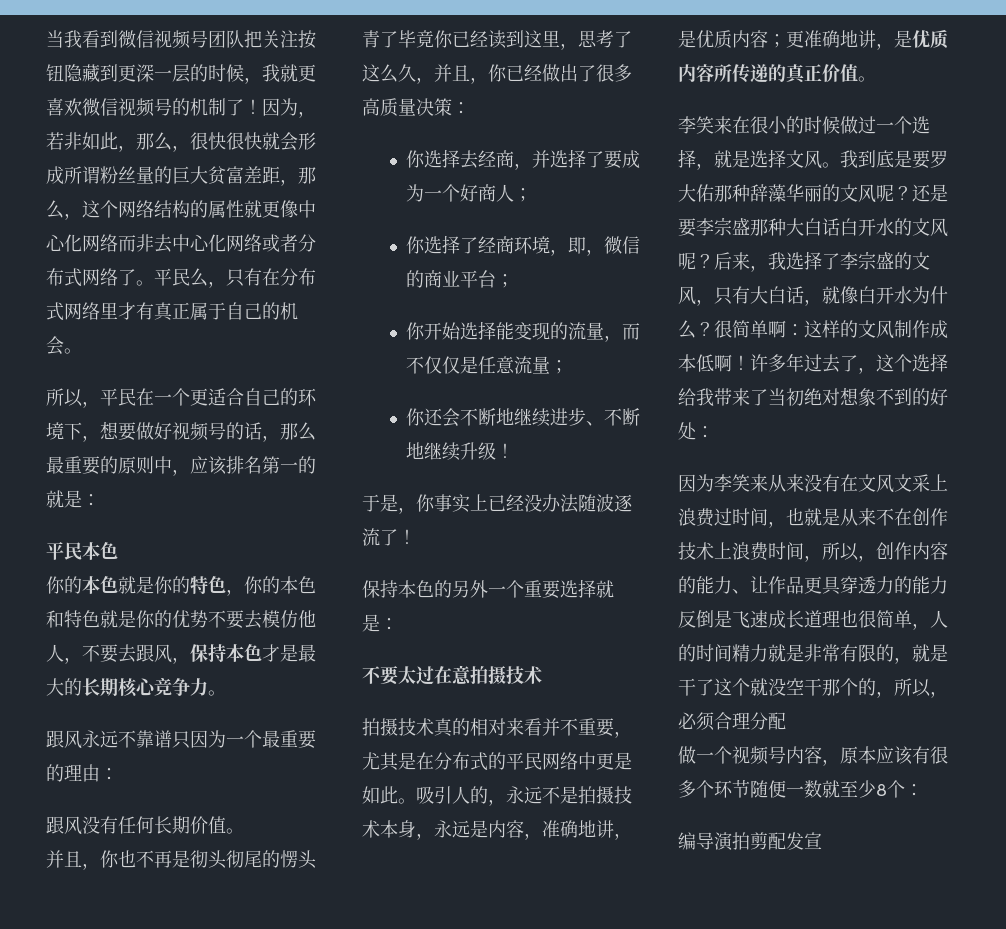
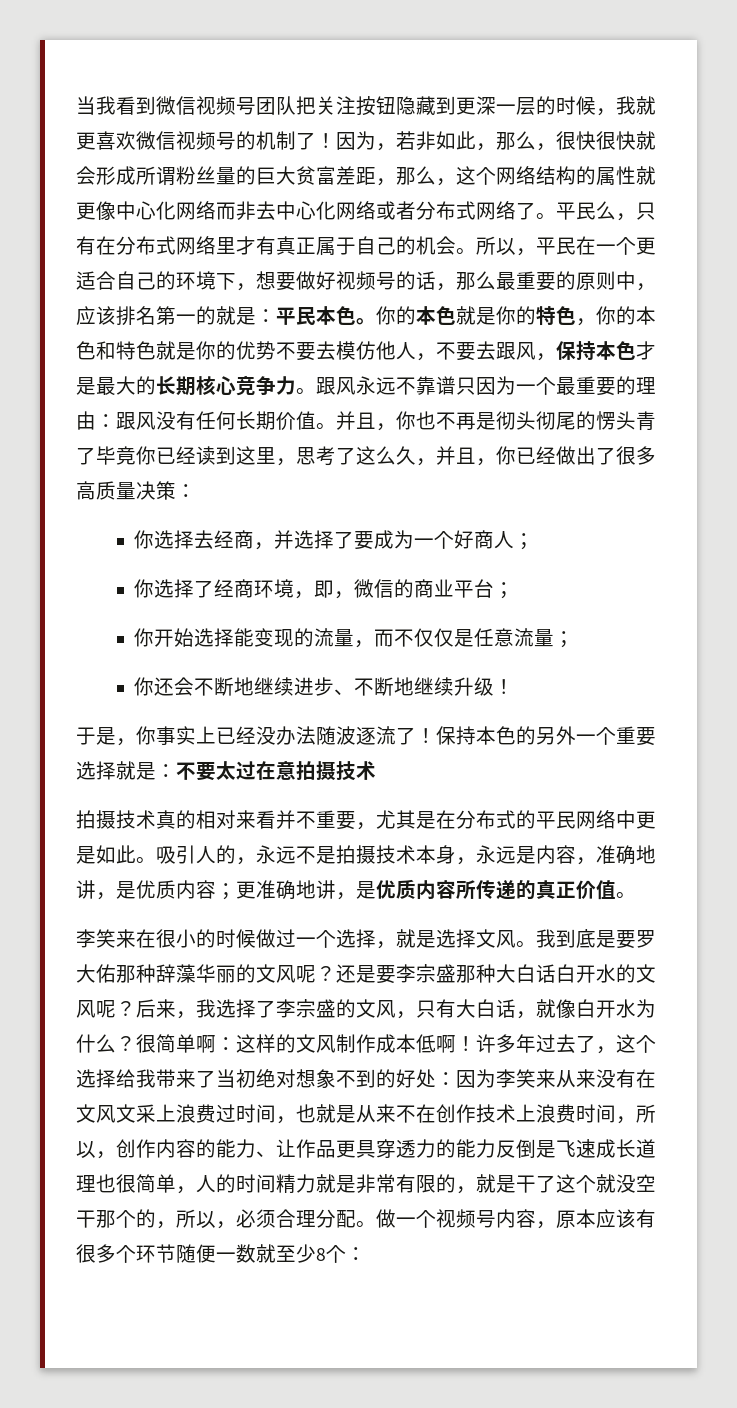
(82, 351) // -> (476, 251) none
(100, 500) // -> (276, 316) none
(118, 550) // -> [356,318,376,325] 。
(226, 693) // -> (316, 391) none
(118, 774) // -> (116, 421) none
(244, 831) // -> (336, 426) none
(416, 536) // -> (436, 735) none
(398, 624) // -> (176, 771) none
(714, 432) // -> (456, 1079) none
(786, 721) // -> [356,1221,376,1227] 。
[678,832,822,851] // 编导演拍剪配发宣 -> (366, 1254) none

